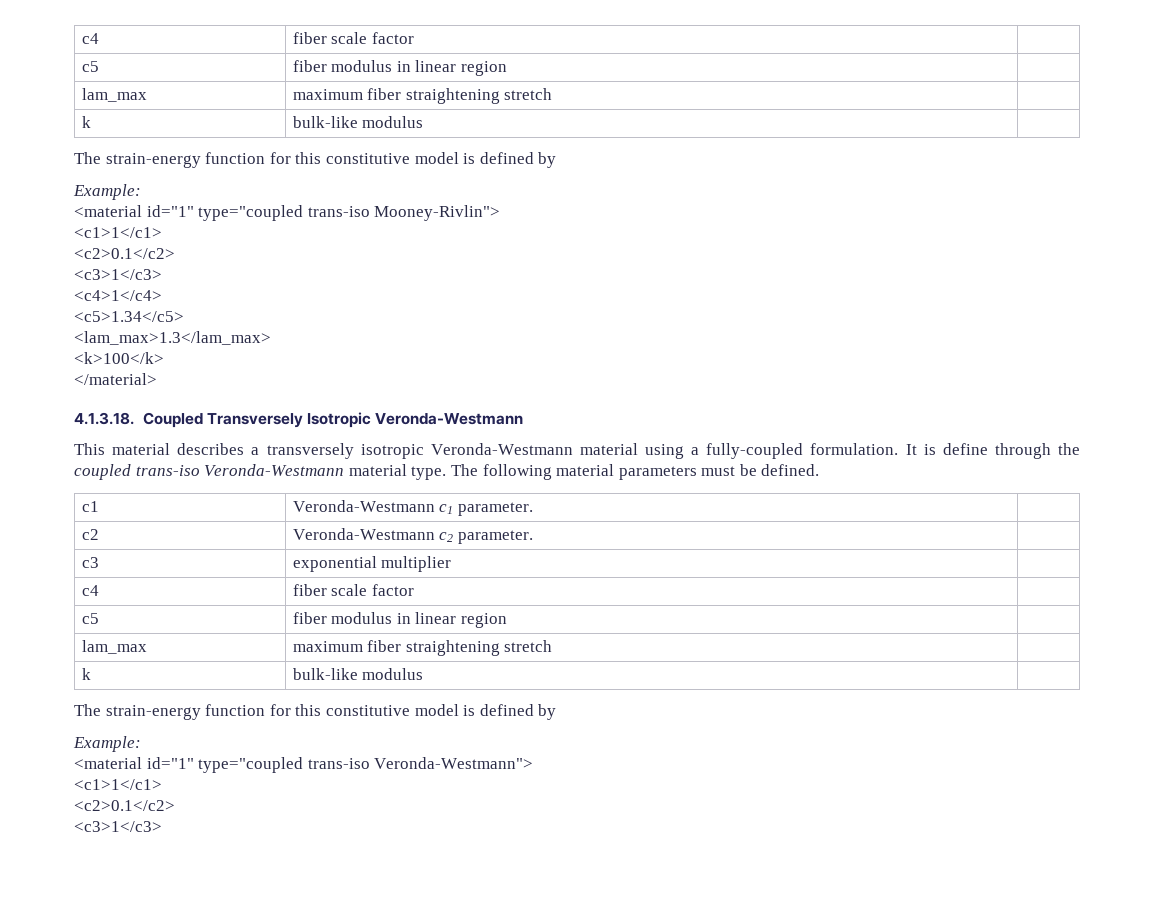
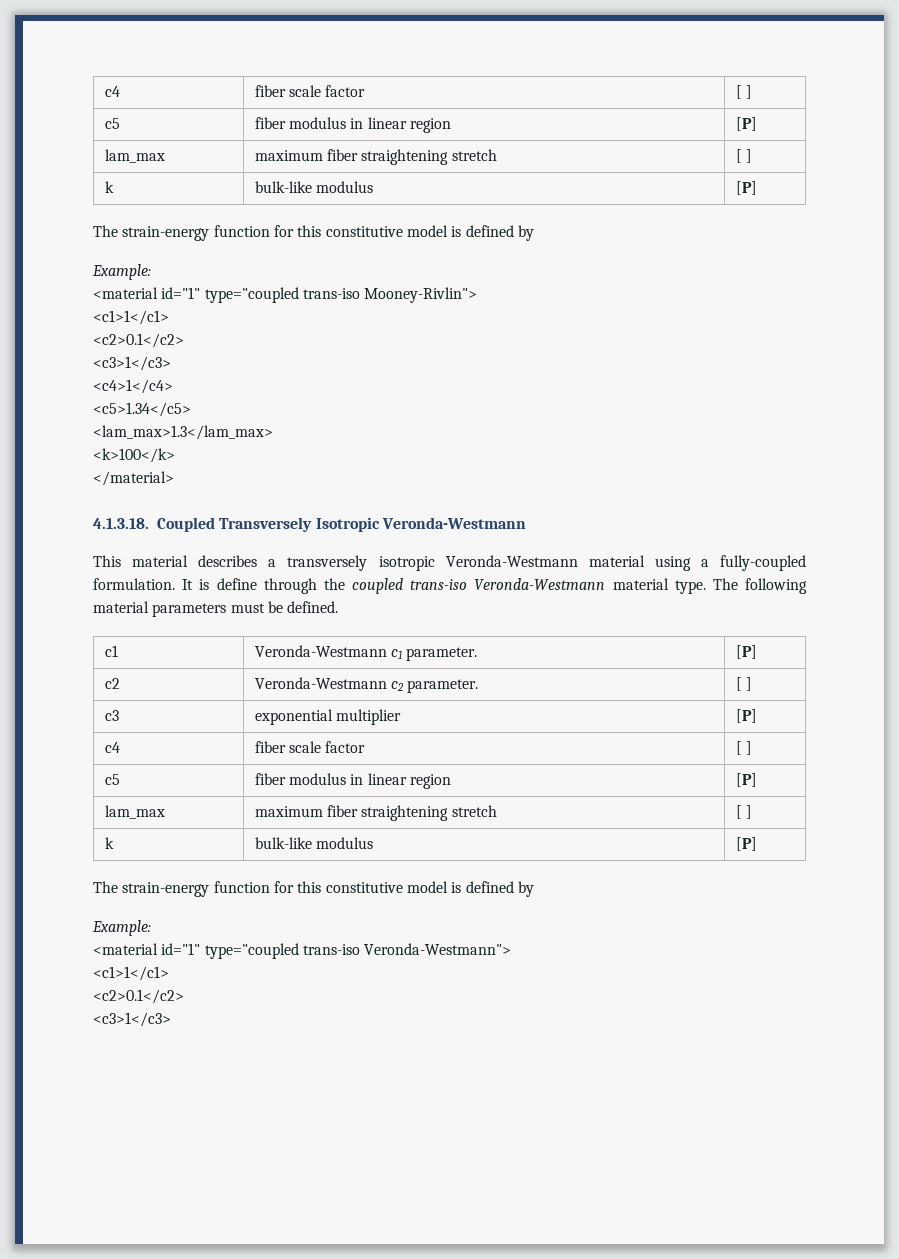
[81,33,99,44] [292,32,414,44] [81,61,99,72] [292,60,507,76] [81,88,147,102] [292,88,553,104] [81,116,91,128] [292,116,424,128] c4 | fiber scale factor | // c5 | fiber modulus in linear region | // lam_max | maximum fiber straightening stretch | // k | bulk-like modulus | -> [104,86,120,97] [254,85,366,97] [735,85,753,99] [104,118,120,129] [254,117,451,133] [735,117,757,131] [104,149,165,163] [254,149,497,165] [735,149,753,163] [104,181,114,193] [254,181,374,193] [735,181,757,195] c4 | fiber scale factor | [ ] // c5 | fiber modulus in linear region | [P] // lam_max | maximum fiber straightening stretch | [ ] // k | bulk-like modulus | [P]
(533, 509) none -> [735,645,757,659] [P]
(533, 537) none -> [735,677,753,691] [ ]
[81,585,99,596] [292,584,414,596] [81,613,99,624] [292,612,507,628] [81,640,147,654] [292,640,553,656] [81,668,91,680] [292,668,424,680] // c4 | fiber scale factor | // c5 | fiber modulus in linear region | // lam_max | maximum fiber straightening stretch | // k | bulk-like modulus | -> [735,709,757,723] [104,742,120,753] [254,741,366,753] [735,741,753,755] [104,774,120,785] [254,773,451,789] [735,773,757,787] [104,805,165,819] [254,805,497,821] [735,805,753,819] [104,837,114,849] [254,837,374,849] [735,837,757,851] [P] // c4 | fiber scale factor | [ ] // c5 | fiber modulus in linear region | [P] // lam_max | maximum fiber straightening stretch | [ ] // k | bulk-like modulus | [P]

